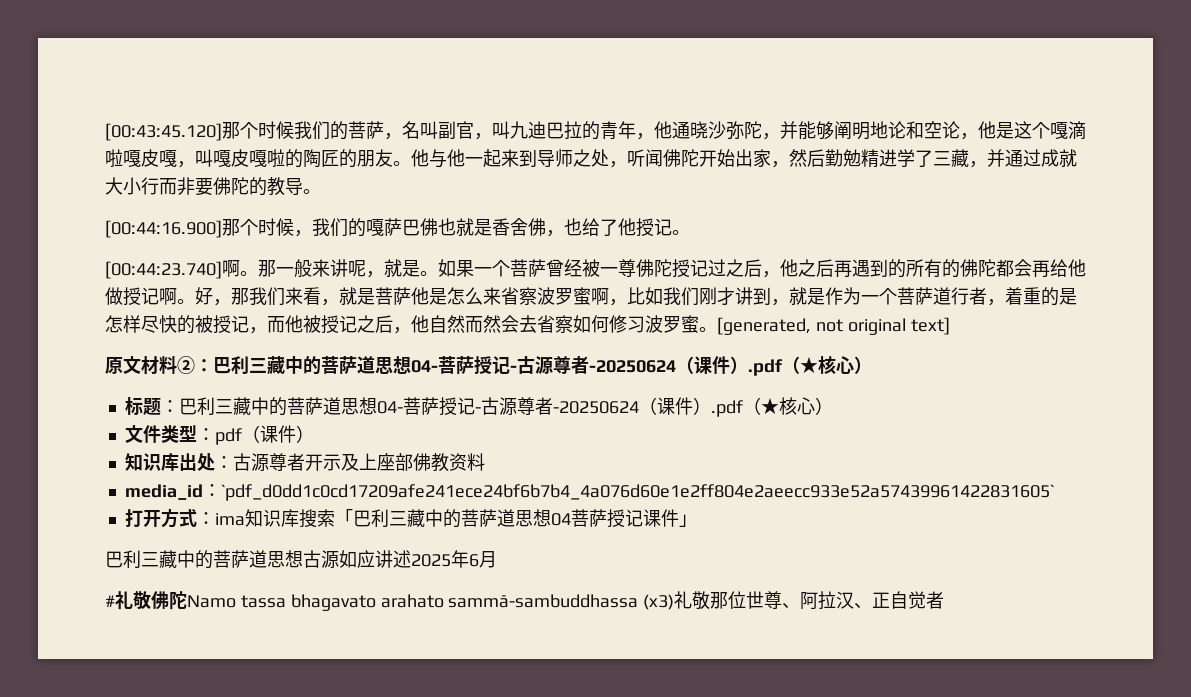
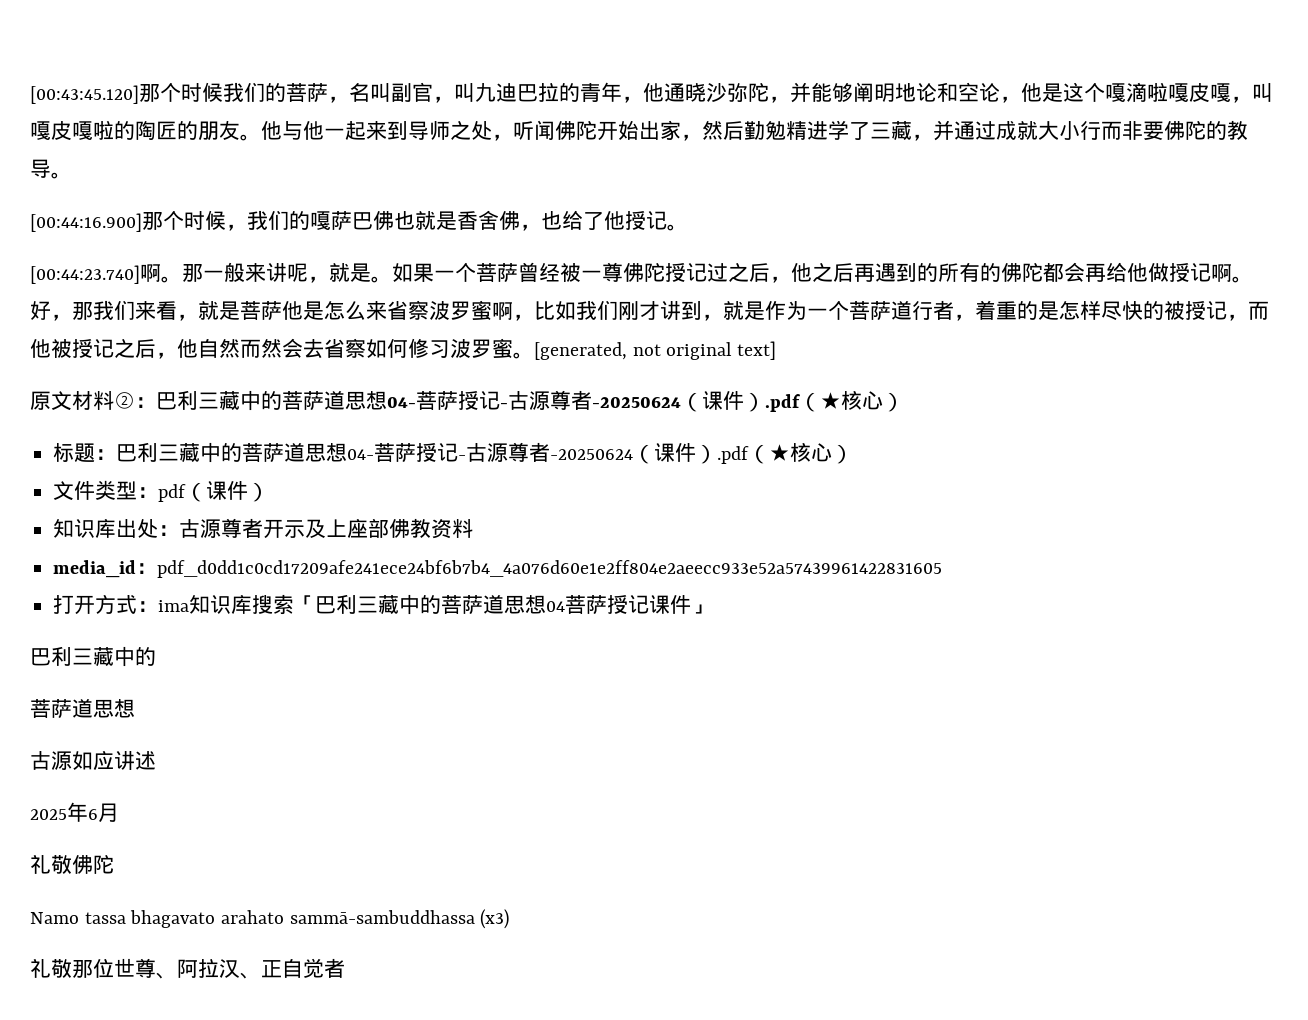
[220,484,1054,501] `pdf_d0dd1c0cd17209afe241ece24bf6b7b4_4a076d60e1e2ff804e2aeecc933e52a57439961422831605` -> [157,560,943,578] pdf_d0dd1c0cd17209afe241ece24bf6b7b4_4a076d60e1e2ff804e2aeecc933e52a57439961422831605
[213,550,303,568] 菩萨道思想 -> [30,699,135,719] // 菩萨道思想 //
(411, 559) none -> (156, 760) //
[105,595,115,607] # -> (119, 812) none
(187, 600) none -> (114, 864) //
(675, 602) none -> (510, 919) //

